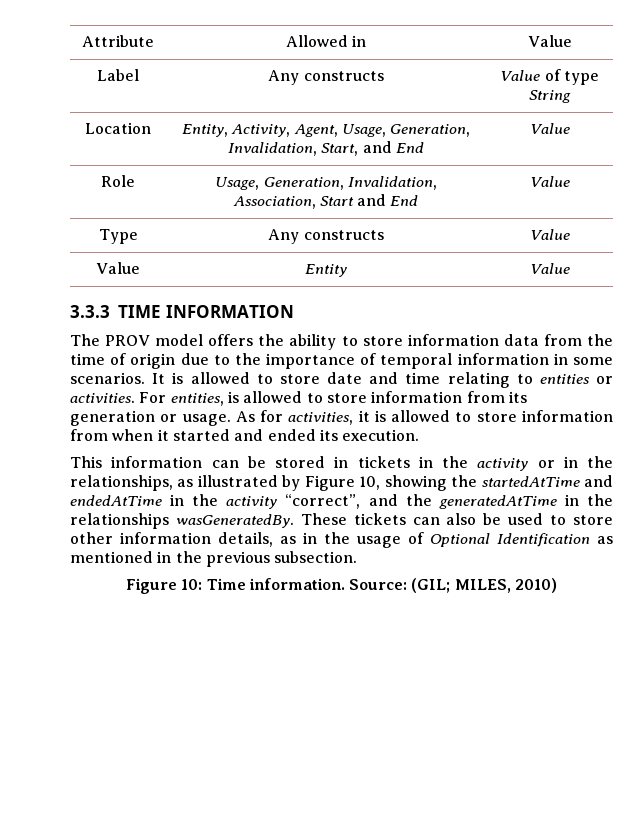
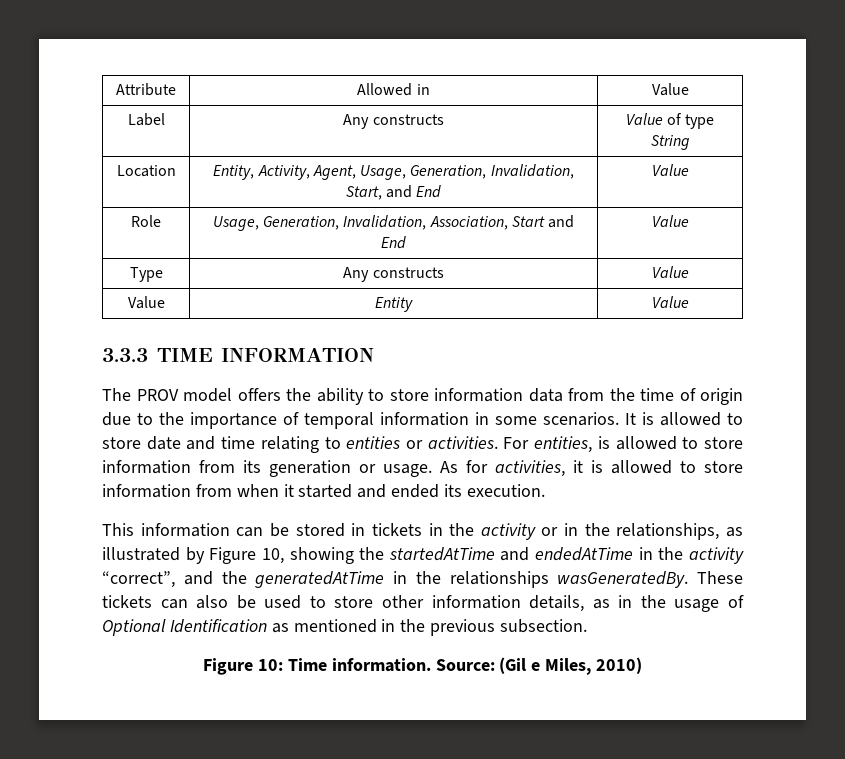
[411,578,511,593] (GIL; MILES, -> [499,657,592,675] (Gil e Miles,

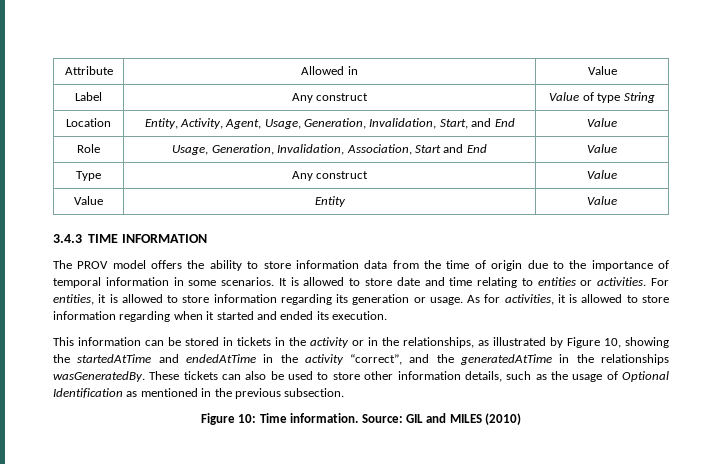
[372,114,444,125] constructs -> [316,93,369,101] construct
[372,267,444,278] constructs -> [316,171,369,179] construct
[102,348,148,362] 3.3.3 -> [53,234,82,243] 3.4.3
[597,436,743,450] [102,460,235,474] is allowed to store information from -> [98,294,332,305] it is allowed to store information regarding
[195,484,232,497] from -> [119,311,171,322] regarding
[592,595,633,609] as in -> [506,371,547,380] such as
[499,657,642,675] (Gil e Miles, 2010) -> [405,413,521,425] GIL and MILES (2010)

